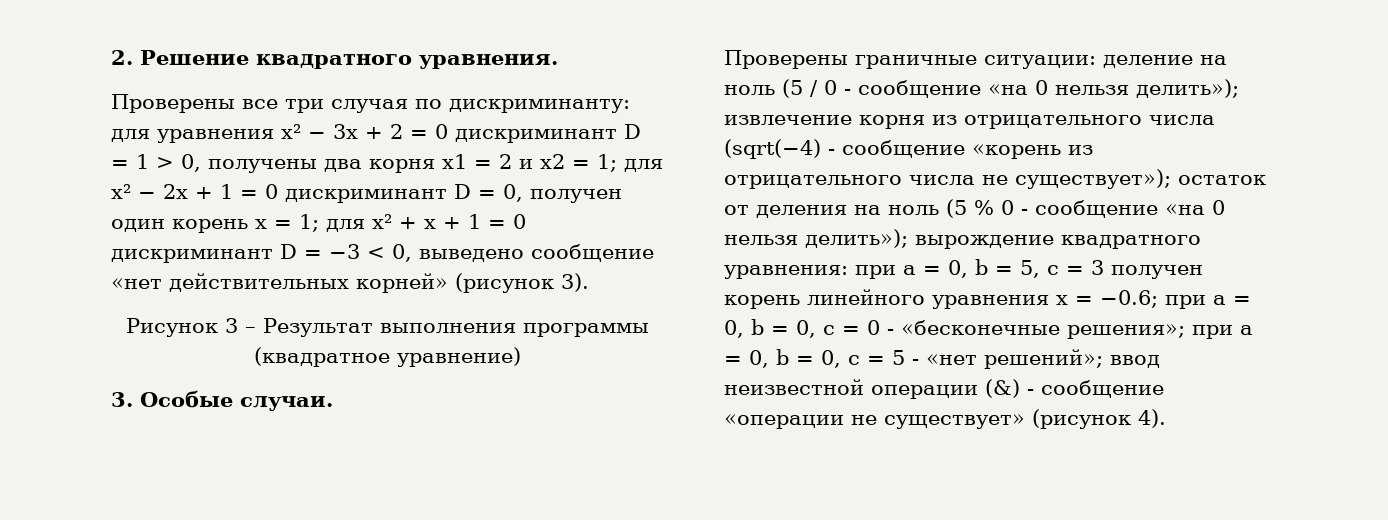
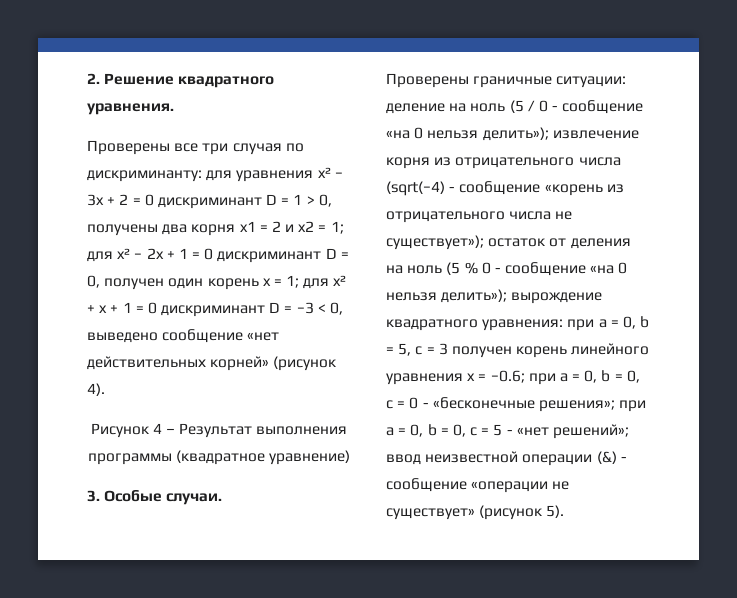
[561,273,589,292] 3). -> [87,383,105,396] 4).
[225,318,238,333] 3 -> [152,423,162,434] 4
[1138,409,1166,428] 4). -> [546,505,565,518] 5).

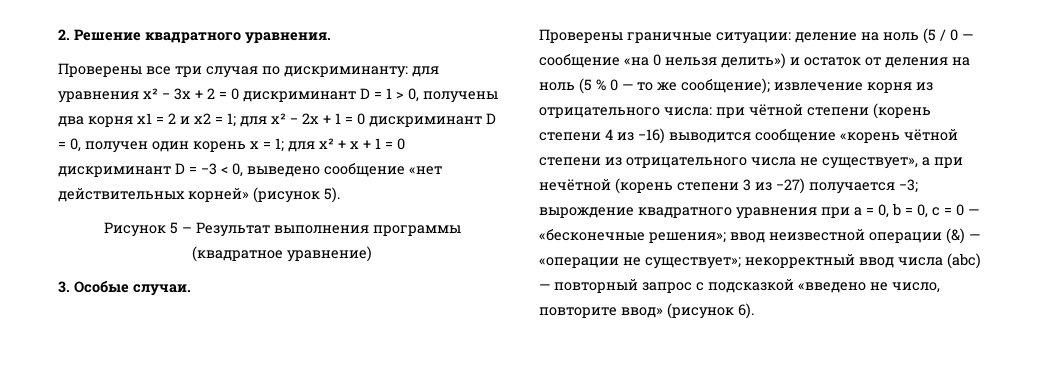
[87,383,105,396] 4). -> [324,187,340,203] 5).
[152,423,162,434] 4 -> [169,222,178,234] 5
[552,100,644,114] [386,127,639,141] [386,157,621,169] [386,181,624,196] [386,211,573,223] [386,235,484,250] - сообщение «на 0 нельзя делить»); извлечение корня из отрицательного числа (sqrt(−4) - сообщение «корень из отрицательного числа не существует»); -> [962,34,973,40] [539,53,800,69] — сообщение «на 0 нельзя делить») и
[494,262,628,276] [386,289,603,304] [386,316,650,331] [386,343,650,358] [386,370,525,385] - сообщение «на 0 нельзя делить»); вырождение квадратного уравнения: при a = 0, b = 5, c = 3 получен корень линейного уравнения x = −0.6; -> [622,78,933,94] [539,103,931,119] [539,128,958,144] [539,157,963,169] [539,178,918,194] [539,207,817,219] — то же сообщение); извлечение корня из отрицательного числа: при чётной степени (корень степени 4 из −16) выводится сообщение «корень чётной степени из отрицательного числа не существует», а при нечётной (корень степени 3 из −27) получается −3; вырождение квадратного уравнения
[422,403,429,408] - -> [968,209,979,215] —
[619,400,647,412] [386,424,630,439] [386,451,627,466] [386,478,570,493] [386,505,565,520] при a = 0, b = 0, c = 5 - «нет решений»; ввод неизвестной операции (&) - сообщение «операции не существует» (рисунок 5). -> [730,228,980,244] [539,253,981,269] [539,279,940,293] [539,303,754,319] ввод неизвестной операции (&) — «операции не существует»; некорректный ввод числа (abc) — повторный запрос с подсказкой «введено не число, повторите ввод» (рисунок 6).

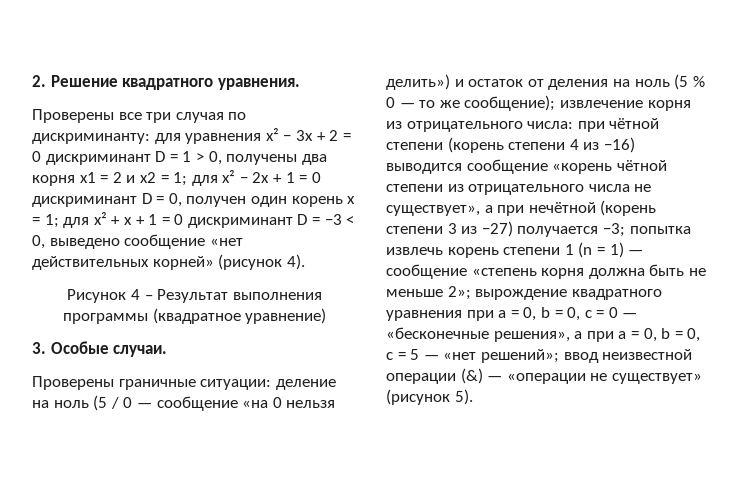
[324,187,340,203] 5). -> [286,254,305,270] 4).
[169,222,178,234] 5 -> [130,289,140,300] 4
(918, 186) none -> [629,226,691,234] [386,242,644,258] [386,264,706,279] [386,286,471,300] попытка извлечь корень степени 1 (n = 1) — сообщение «степень корня должна быть не меньше 2»;
[649,232,726,243] решения»; -> [493,328,701,342] [386,349,559,363] решения», а при a = 0, b = 0, c = 5 — «нет решений»;
[645,253,981,269] [539,279,940,293] [539,303,754,319] существует»; некорректный ввод числа (abc) — повторный запрос с подсказкой «введено не число, повторите ввод» (рисунок 6). -> [611,373,702,384] [386,389,473,405] существует» (рисунок 5).

